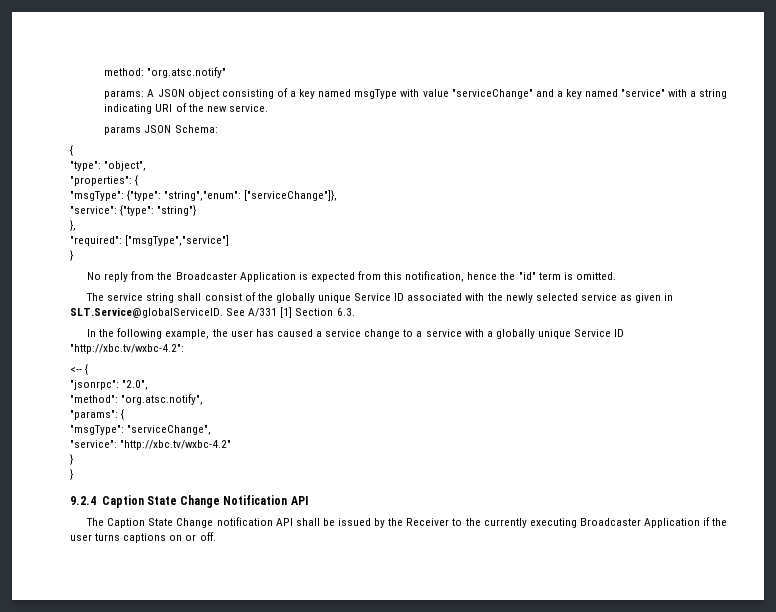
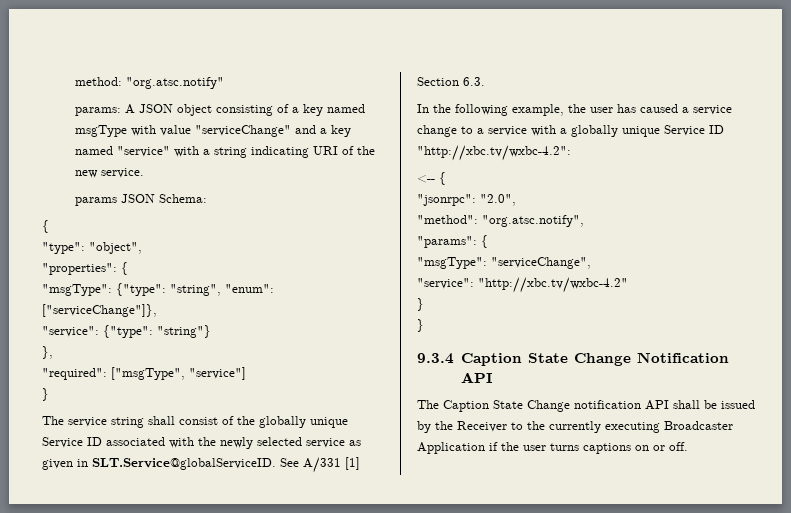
[164,191,242,201] "string","enum": -> [170,284,274,296] "string", "enum":
[125,235,230,246] [70,250,73,261] [87,271,616,282] ["msgType","service"] // } // No reply from the Broadcaster Application is expected from this notification, hence the "id" term is omitted. -> [111,367,246,380] [42,388,49,401] ["msgType", "service"] // }
[70,496,96,505] 9.2.4 -> [417,353,454,364] 9.3.4

